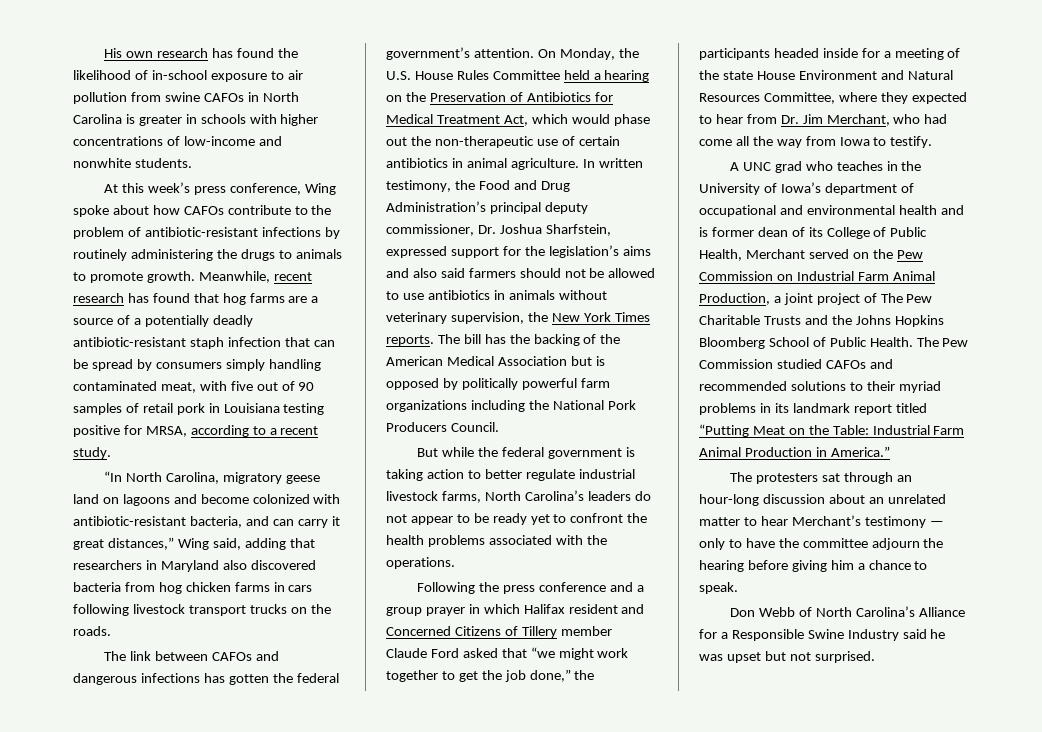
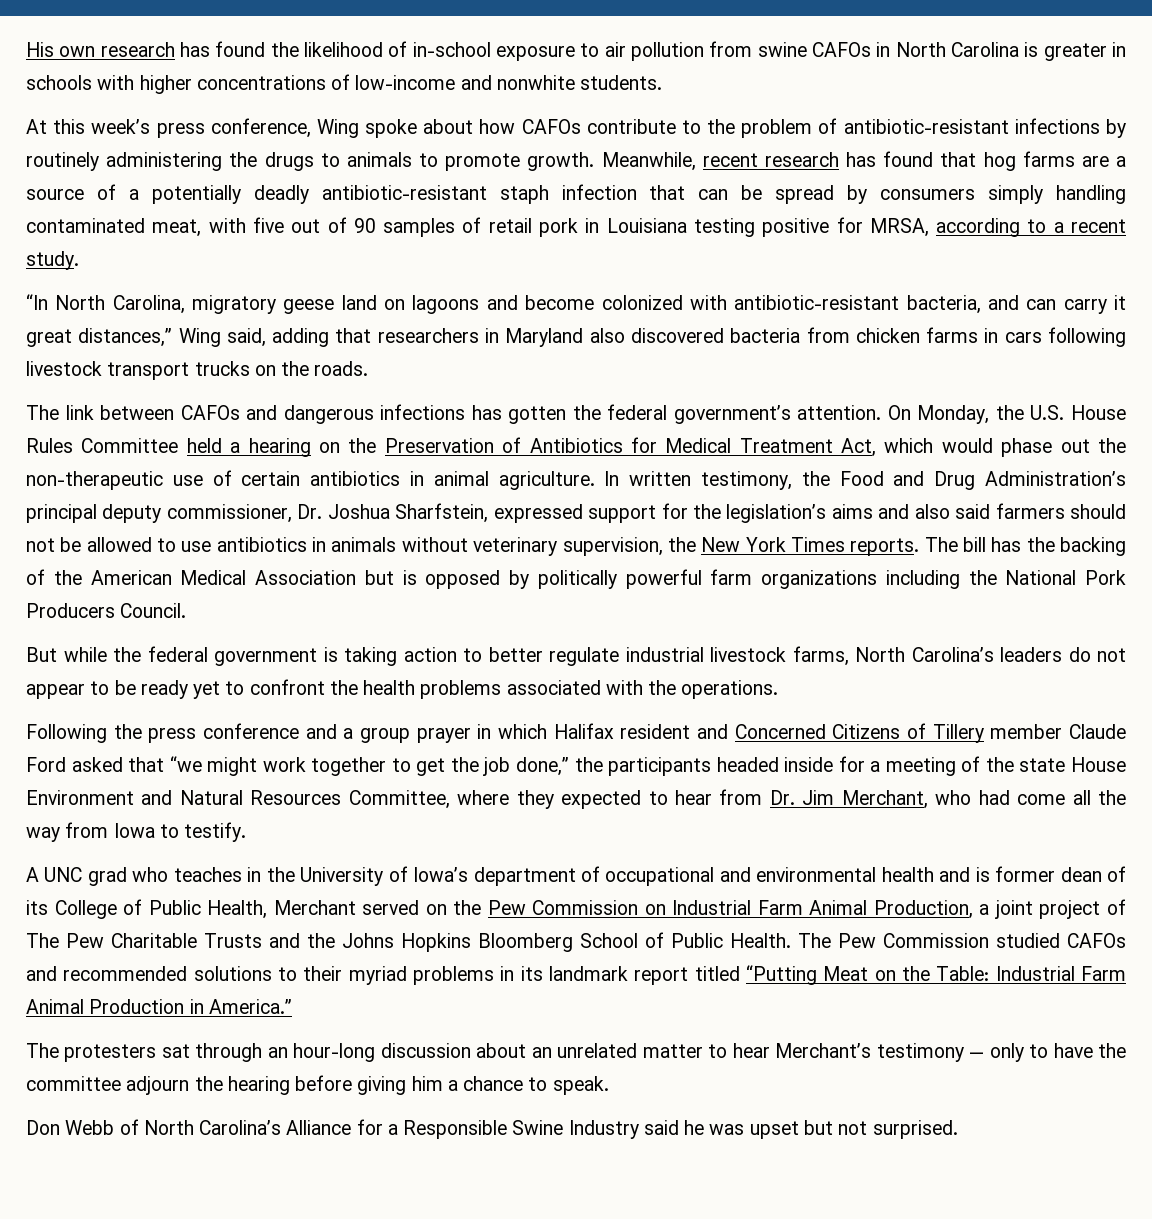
[158,582,182,594] hog -> (850, 335) none

